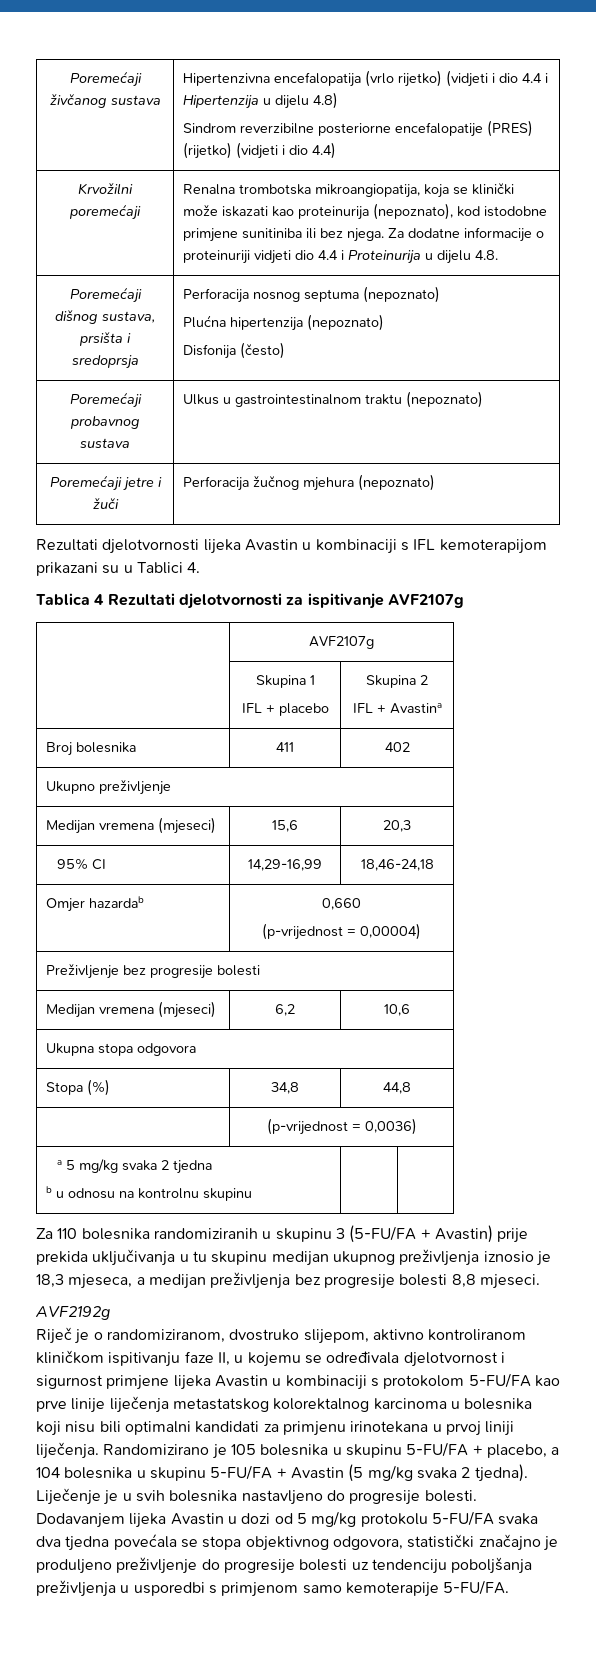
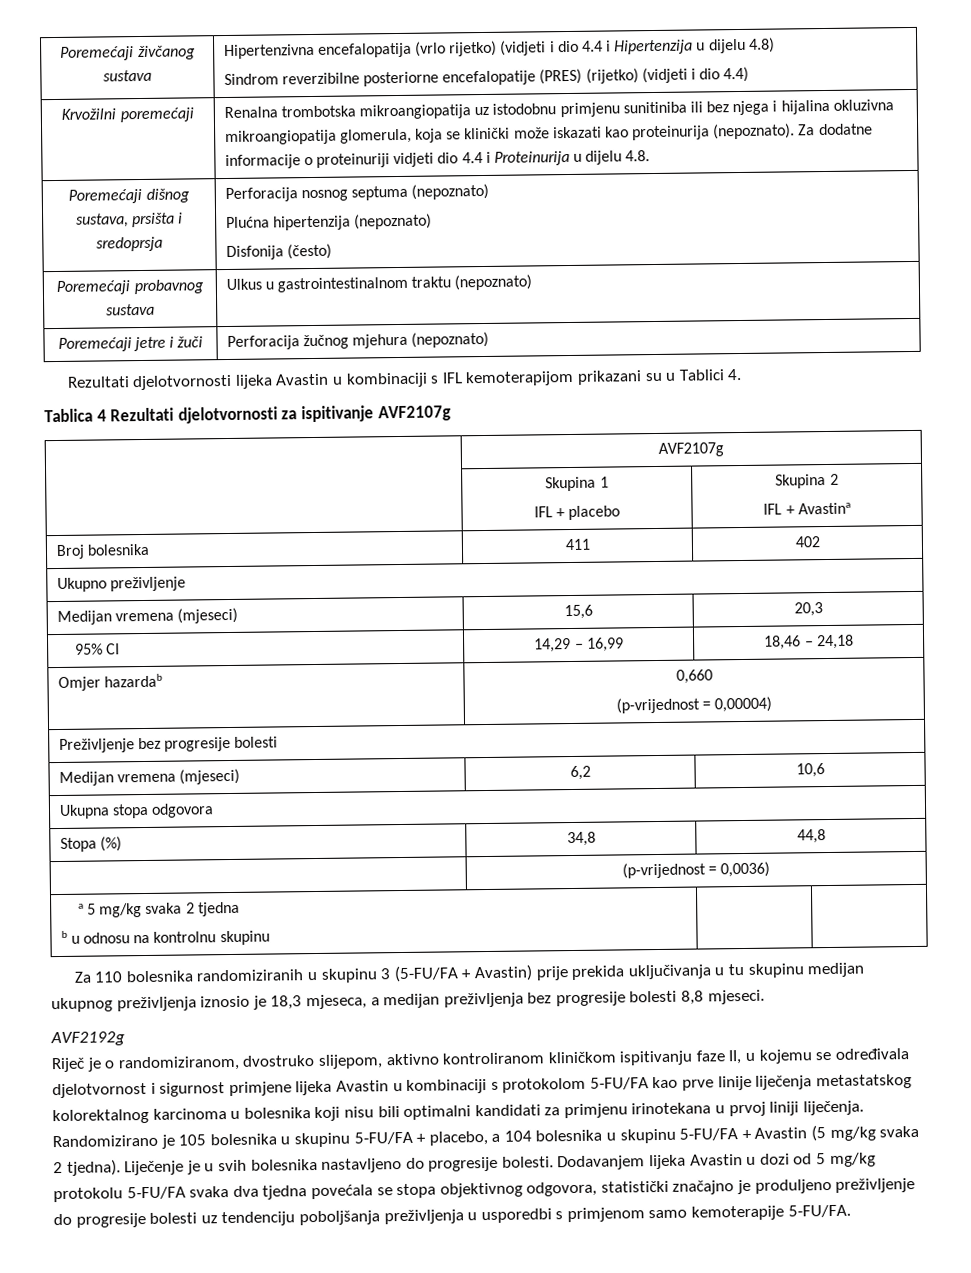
[315,184,421,198] mikroangiopatija, -> [358,99,894,120] [224,128,412,146] mikroangiopatija uz istodobnu primjenu sunitiniba ili bez njega i hijalina okluzivna mikroangiopatija glomerula,
[373,203,548,220] [183,228,385,242] (nepoznato), kod istodobne primjene sunitiniba ili bez njega. -> [713,123,796,140] (nepoznato).
[248,859,322,871] [360,859,434,871] 14,29-16,99 | 18,46-24,18 -> [534,637,624,653] [764,634,854,650] 14,29 – 16,99 | 18,46 – 24,18

